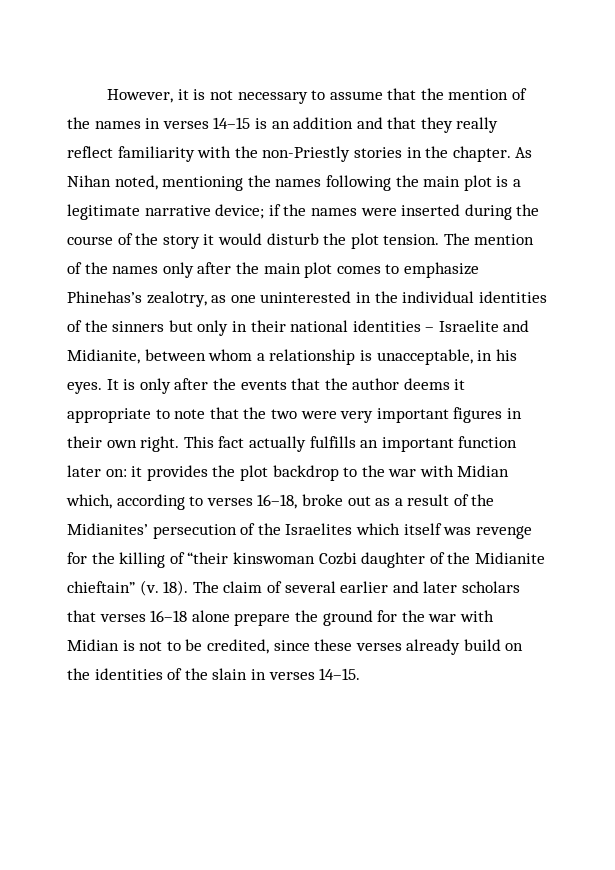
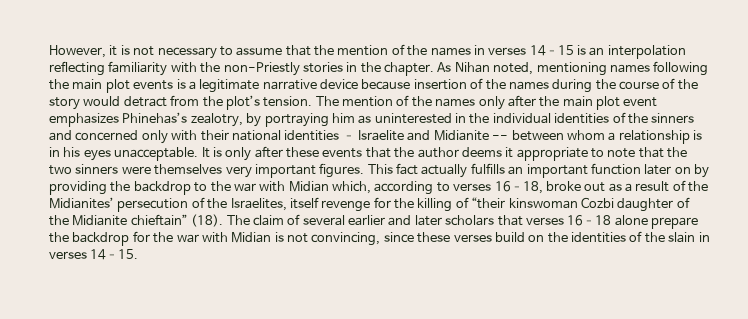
[293,117,499,133] [67,146,113,158] addition and that they really reflect -> [607,45,686,59] [49,61,105,76] interpolation reflecting
[247,175,271,187] the -> (607, 69) none
(492, 183) none -> [133,80,174,90] events
[215,204,461,219] device; if the names were inserted -> [320,78,549,90] device because insertion of the names
[203,233,379,249] it would disturb the plot -> [83,95,260,110] would detract from the plot’s
[336,262,479,278] [67,291,256,307] comes to emphasize Phinehas’s zealotry, as one -> [623,97,658,107] [49,112,372,127] event emphasizes Phinehas’s zealotry, by portraying him as
[168,320,247,336] but only in -> [49,130,198,144] and concerned only with
[67,349,140,364] Midianite, -> [433,130,509,141] Midianite --
[376,349,473,365] unacceptable, -> (702, 135) none
[67,382,102,394] eyes. -> [83,147,199,161] eyes unacceptable.
[212,378,236,390] the -> [286,147,319,158] these
[300,407,522,423] [67,436,180,452] were very important figures in their own right. -> [75,163,365,178] sinners were themselves very important figures.
[105,465,268,481] on: it provides the plot -> [674,164,709,178] [49,181,131,195] on by providing the
[285,523,472,535] Israelites which itself was -> [230,197,319,211] Israelites, itself
[139,580,189,596] (v. 18). -> [191,214,224,227] (18).
[322,610,373,626] ground -> [72,232,130,246] backdrop
[166,639,269,654] to be credited, -> [311,232,381,246] convincing,
[406,639,461,655] already -> (492, 238) none

